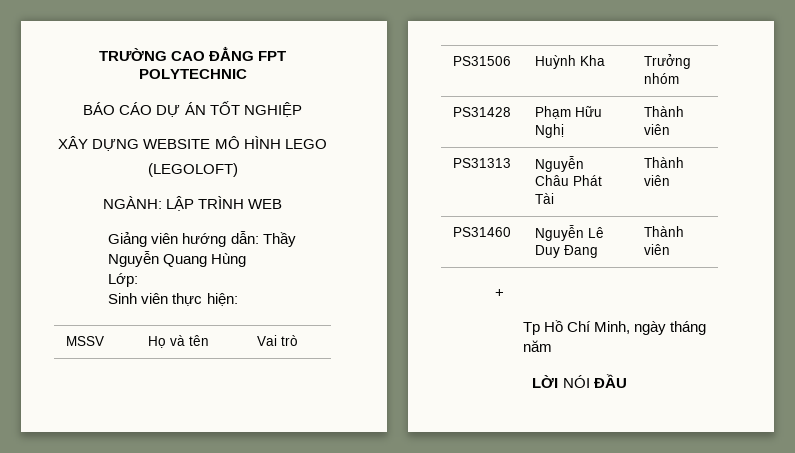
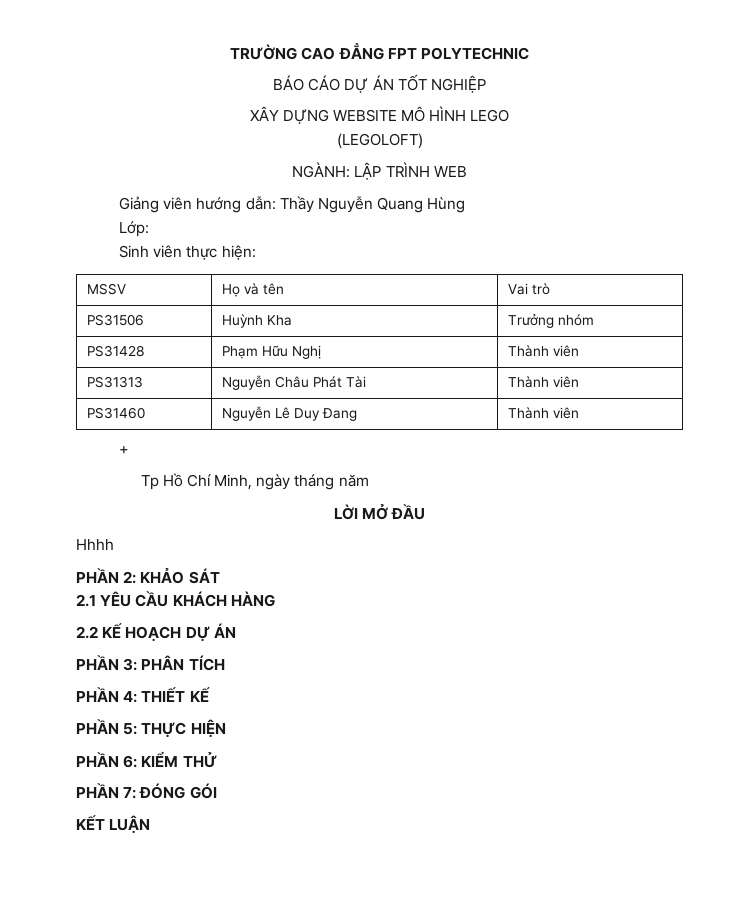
[562,375,590,388] NÓI -> [362,503,388,520] MỞ
(627, 381) none -> [76,539,114,550] [76,567,220,584] [76,591,275,607] [76,623,236,642] [76,655,225,671] [76,687,210,703] [76,719,226,738] [76,751,217,768] [76,783,217,799] [76,815,151,834] // Hhhh // PHẦN 2: KHẢO SÁT // 2.1 YÊU CẦU KHÁCH HÀNG // 2.2 KẾ HOẠCH DỰ ÁN // PHẦN 3: PHÂN TÍCH // PHẦN 4: THIẾT KẾ // PHẦN 5: THỰC HIỆN // PHẦN 6: KIỂM THỬ // PHẦN 7: ĐÓNG GÓI // KẾT LUẬN

